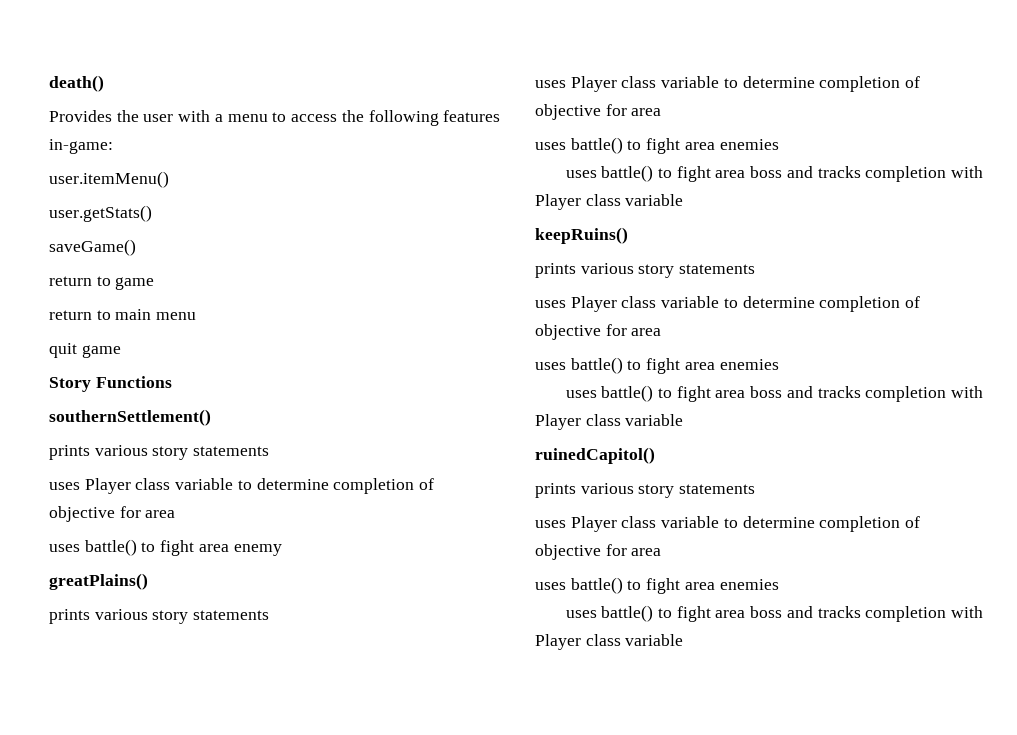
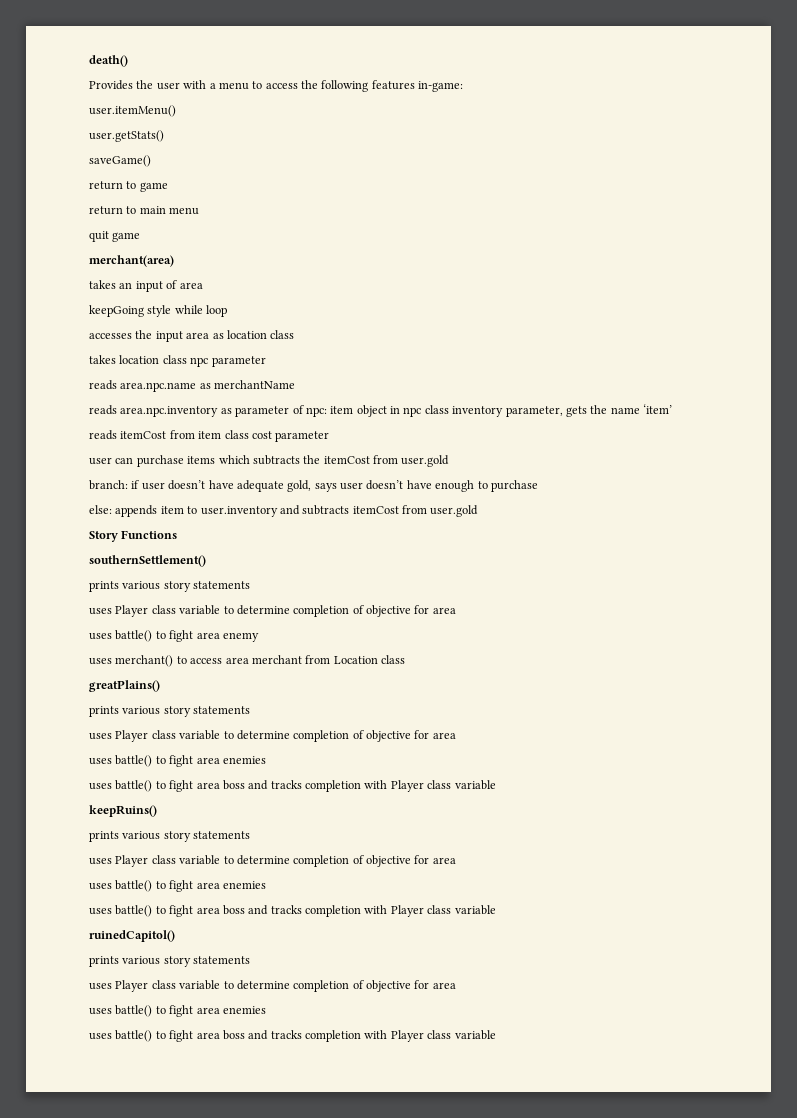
(121, 351) none -> [89,255,174,267] [89,280,203,292] [89,305,228,317] [89,330,295,342] [89,355,266,367] [89,380,296,392] [89,404,672,417] [89,430,330,442] [89,455,450,467] [89,480,538,492] [89,505,479,517] // merchant(area) // takes an input of area // keepGoing style while loop // accesses the input area as location class // takes location class npc parameter // reads area.npc.name as merchantName // reads area.npc.inventory as parameter of npc: item object in npc class inventory parameter, gets the name ‘item’ // reads itemCost from item class cost parameter // user can purchase items which subtracts the itemCost from user.gold // branch: if user doesn’t have adequate gold, says user doesn’t have enough to purchase // else: appends item to user.inventory and subtracts itemCost from user.gold
(282, 550) none -> [89,655,405,667] // uses merchant() to access area merchant from Location class

